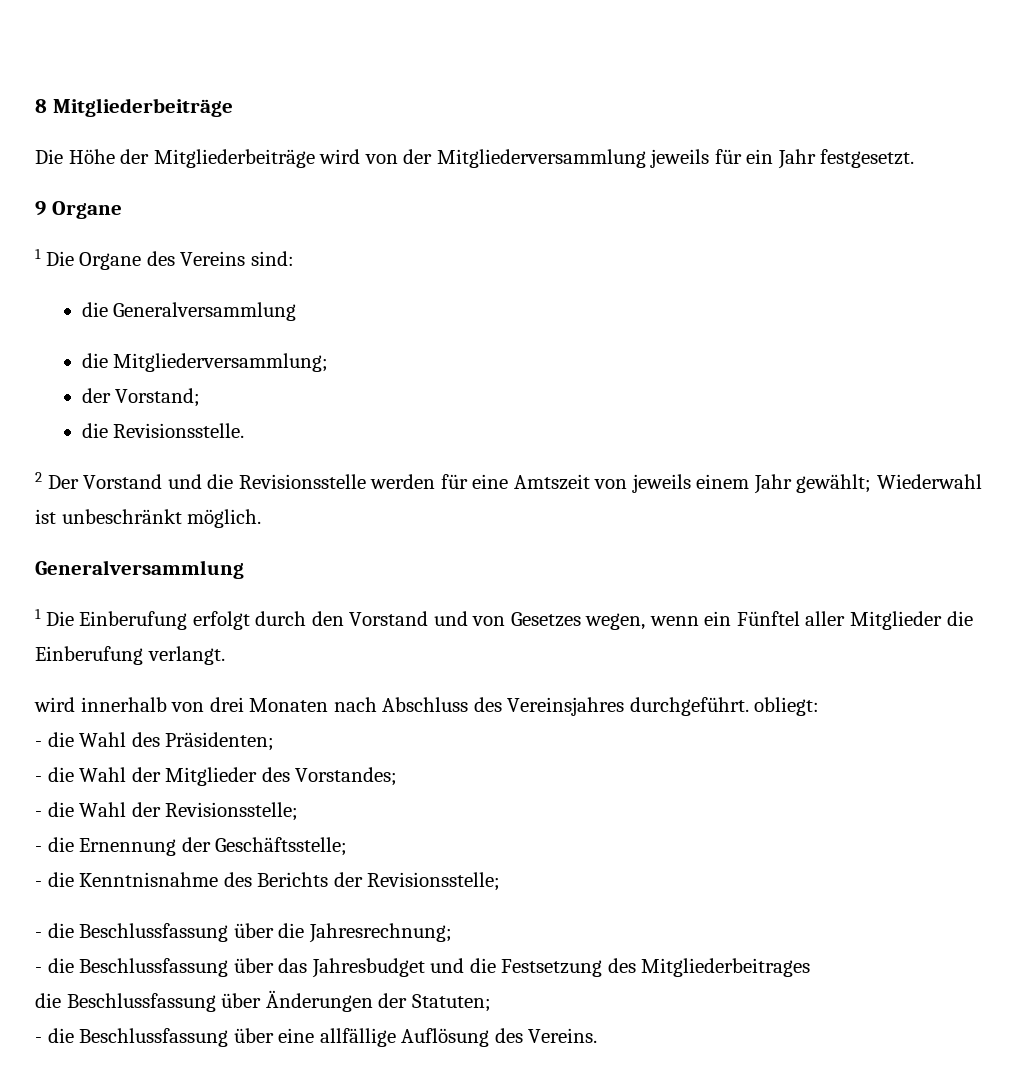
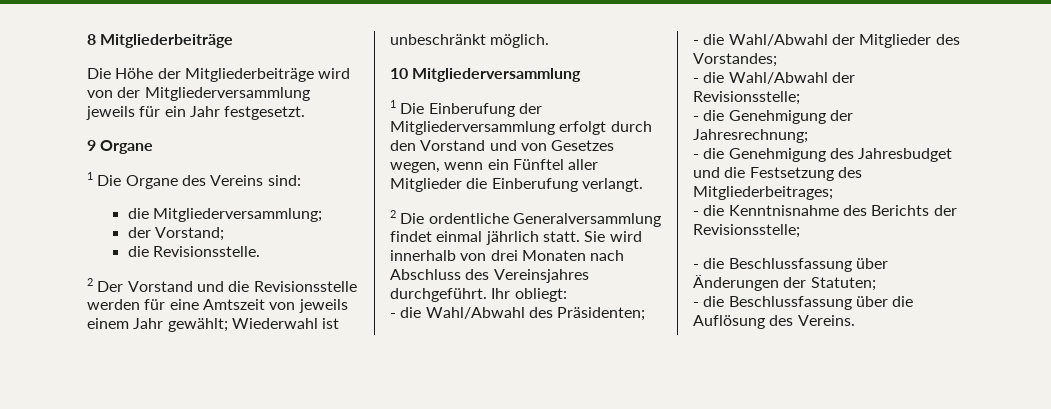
[81,302,297,321] // die Generalversammlung -> (301, 180) none
[35,560,244,579] Generalversammlung -> [390,68,582,82] 10 Mitgliederversammlung
(188, 620) none -> [518,103,542,114] [390,121,555,135] der Mitgliederversammlung
(225, 655) none -> [390,210,661,227] [390,231,606,245] 2 Die ordentliche Generalversammlung findet einmal jährlich statt. Sie
(749, 706) none -> [491,288,511,299] Ihr
[79,732,127,747] Wahl -> [425,307,525,319] Wahl/Abwahl
[79,767,127,782] Wahl -> [728,34,828,46] Wahl/Abwahl
[79,802,299,821] [35,837,348,856] Wahl der Revisionsstelle; // - die Ernennung der Geschäftsstelle; -> [728,72,855,84] [693,91,800,105] [693,110,853,124] [693,129,808,143] [693,148,953,162] [693,167,862,181] [693,186,833,200] Wahl/Abwahl der Revisionsstelle; // - die Genehmigung der Jahresrechnung; // - die Genehmigung des Jahresbudget und die Festsetzung des Mitgliederbeitrages;
[278,923,452,943] [35,958,811,978] [35,993,262,1012] die Jahresrechnung; // - die Beschlussfassung über das Jahresbudget und die Festsetzung des Mitgliederbeitrages // die Beschlussfassung über -> (888, 263) none
[278,1028,396,1047] eine allfällige -> [892,296,914,307] die

